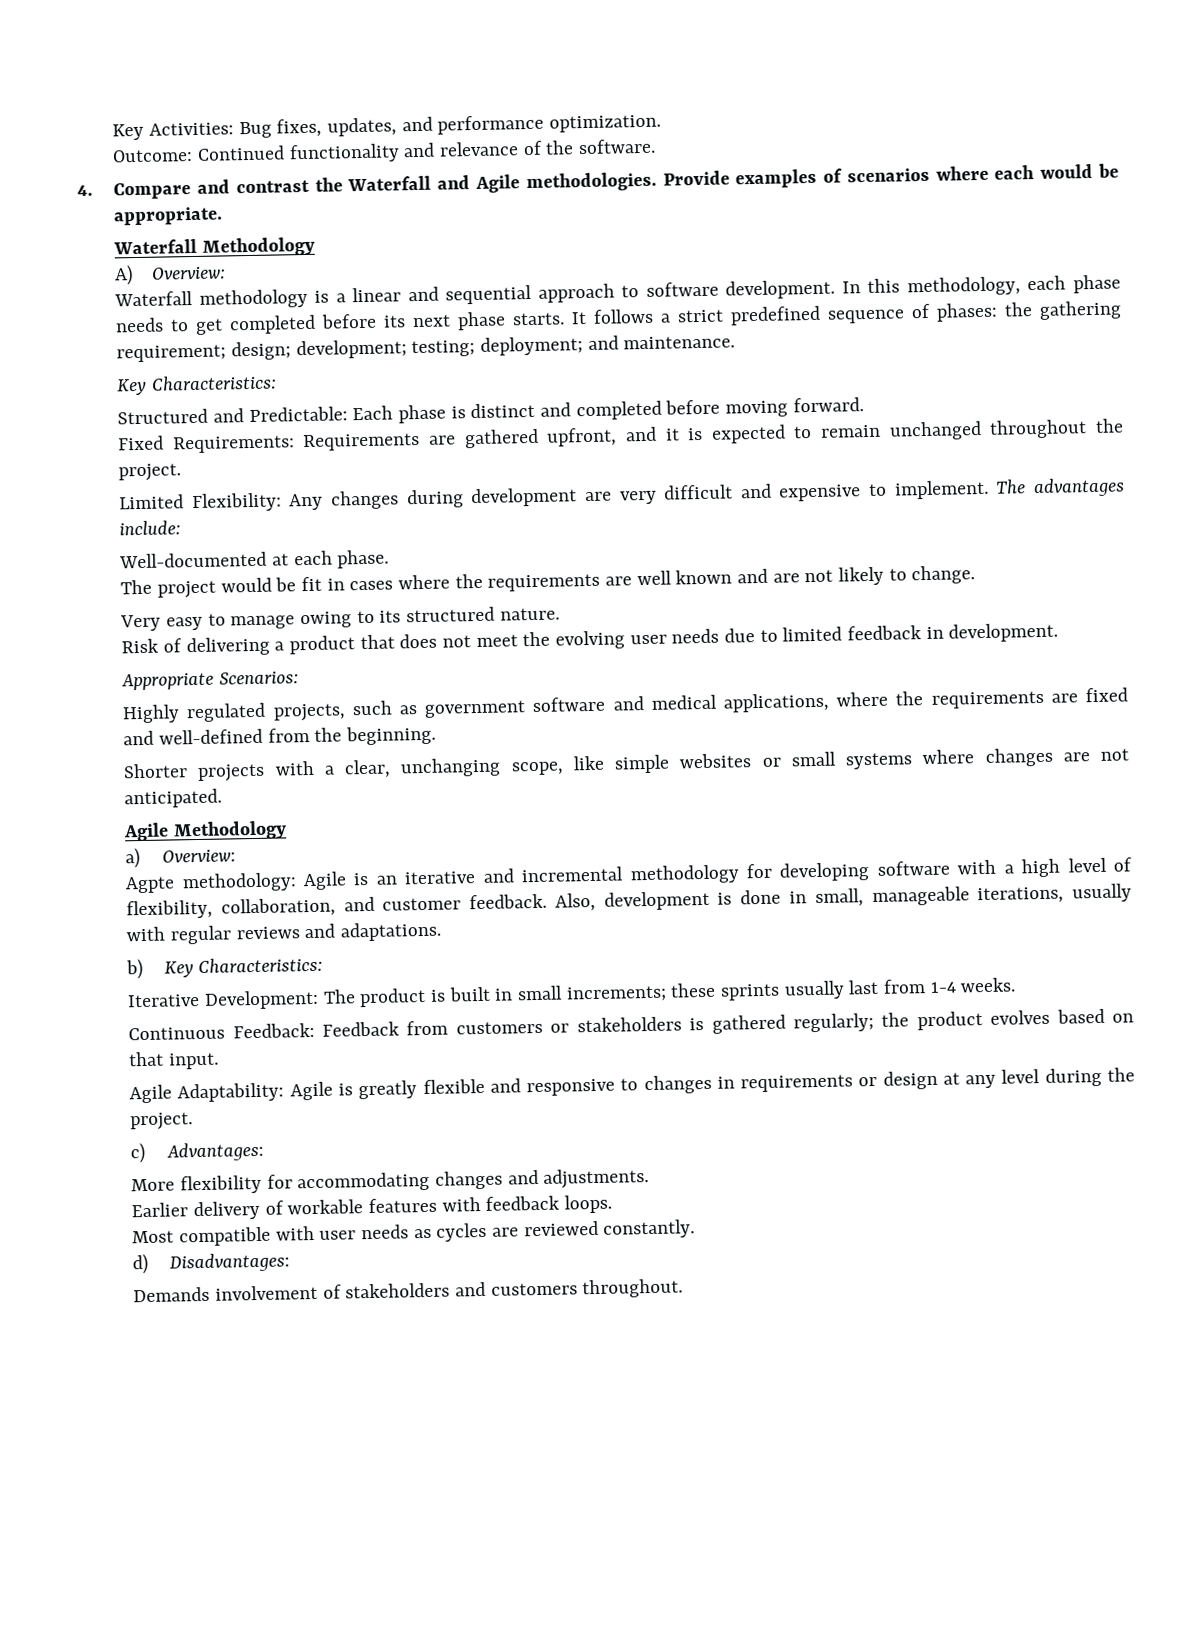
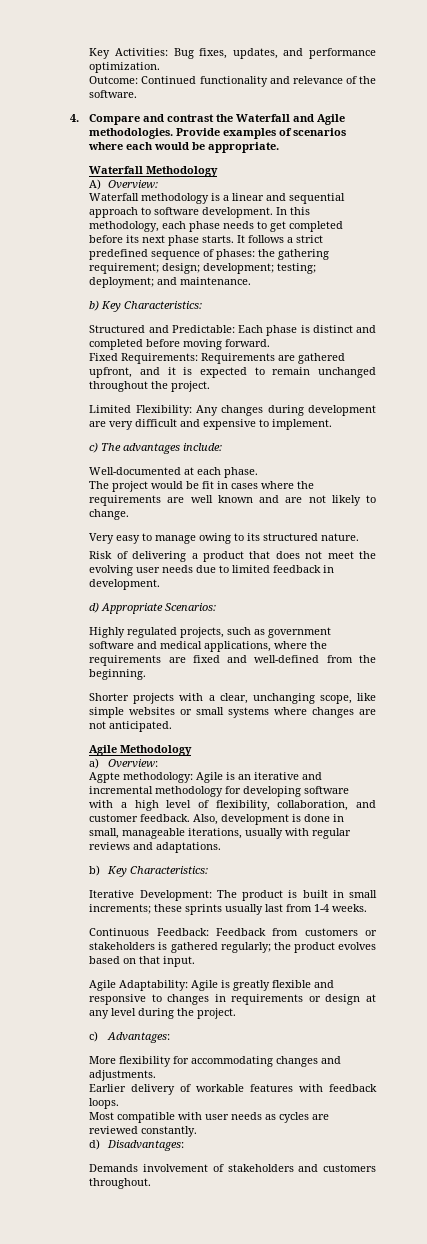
(736, 342) none -> [89,300,100,311] b)
(989, 489) none -> [89,442,99,453] // c)
(1059, 632) none -> [89,602,100,613] d)

